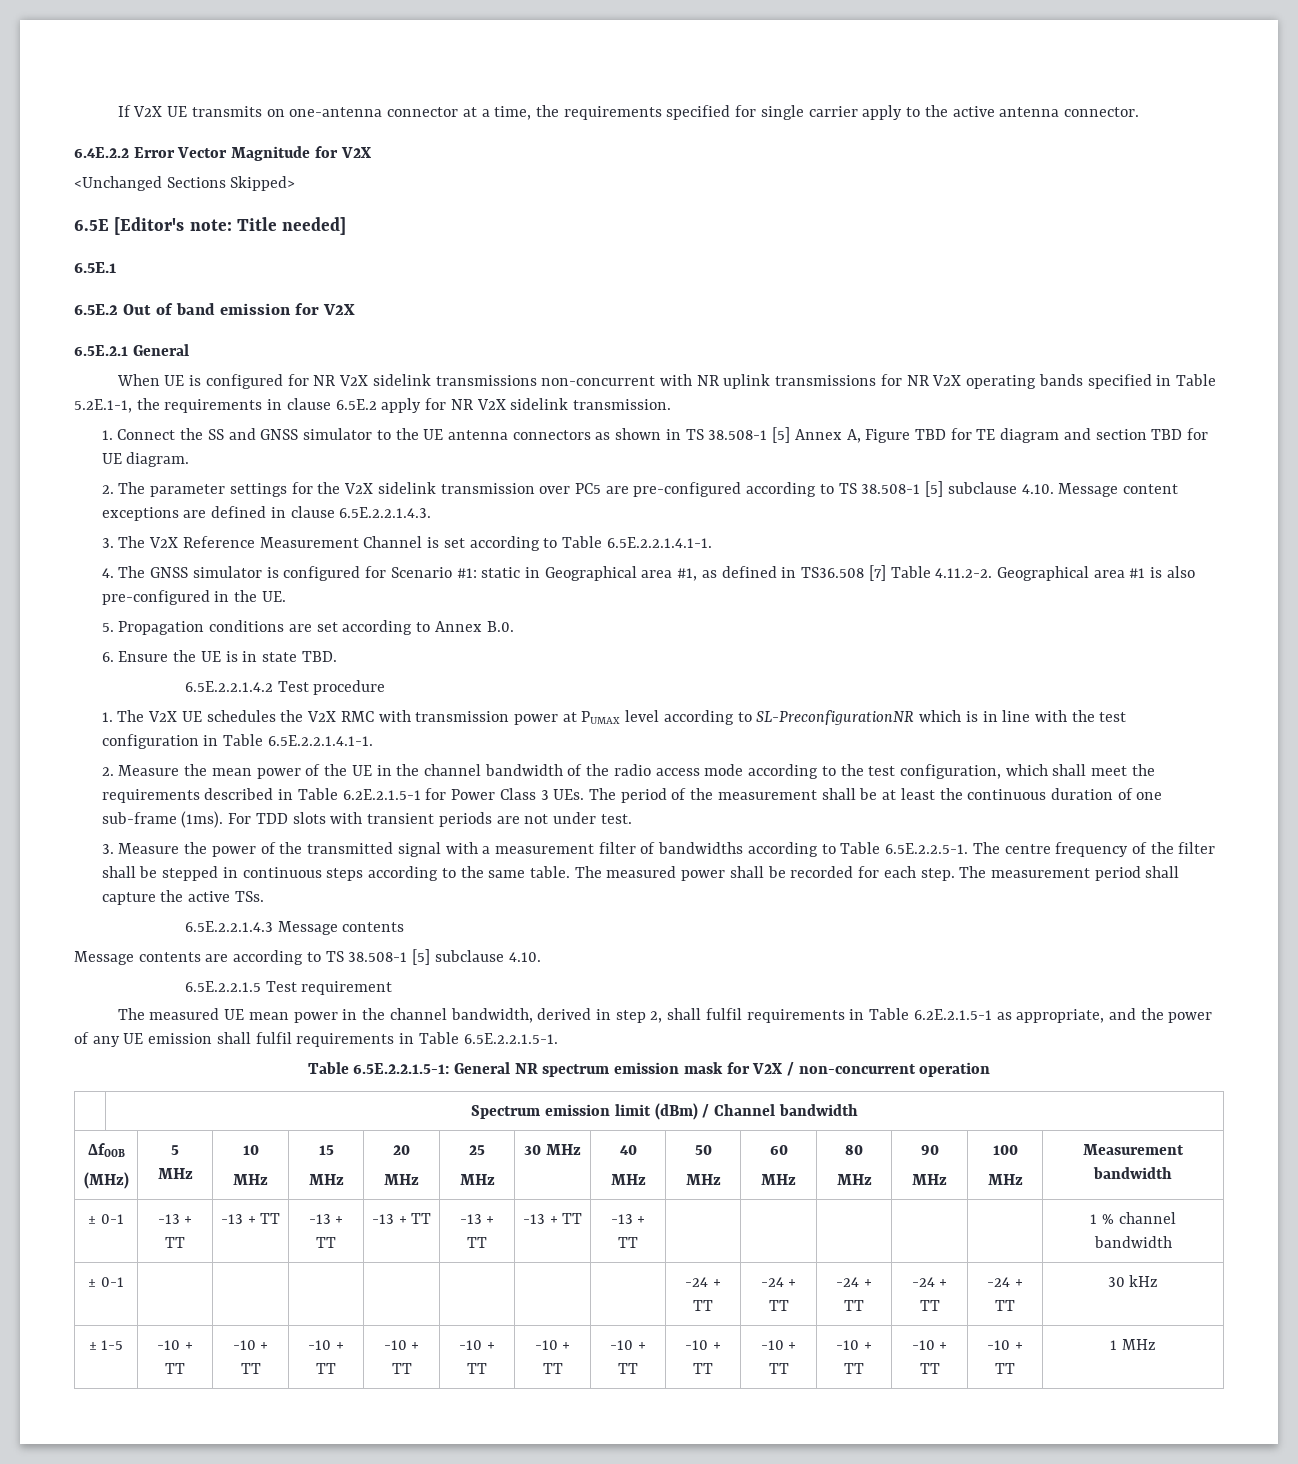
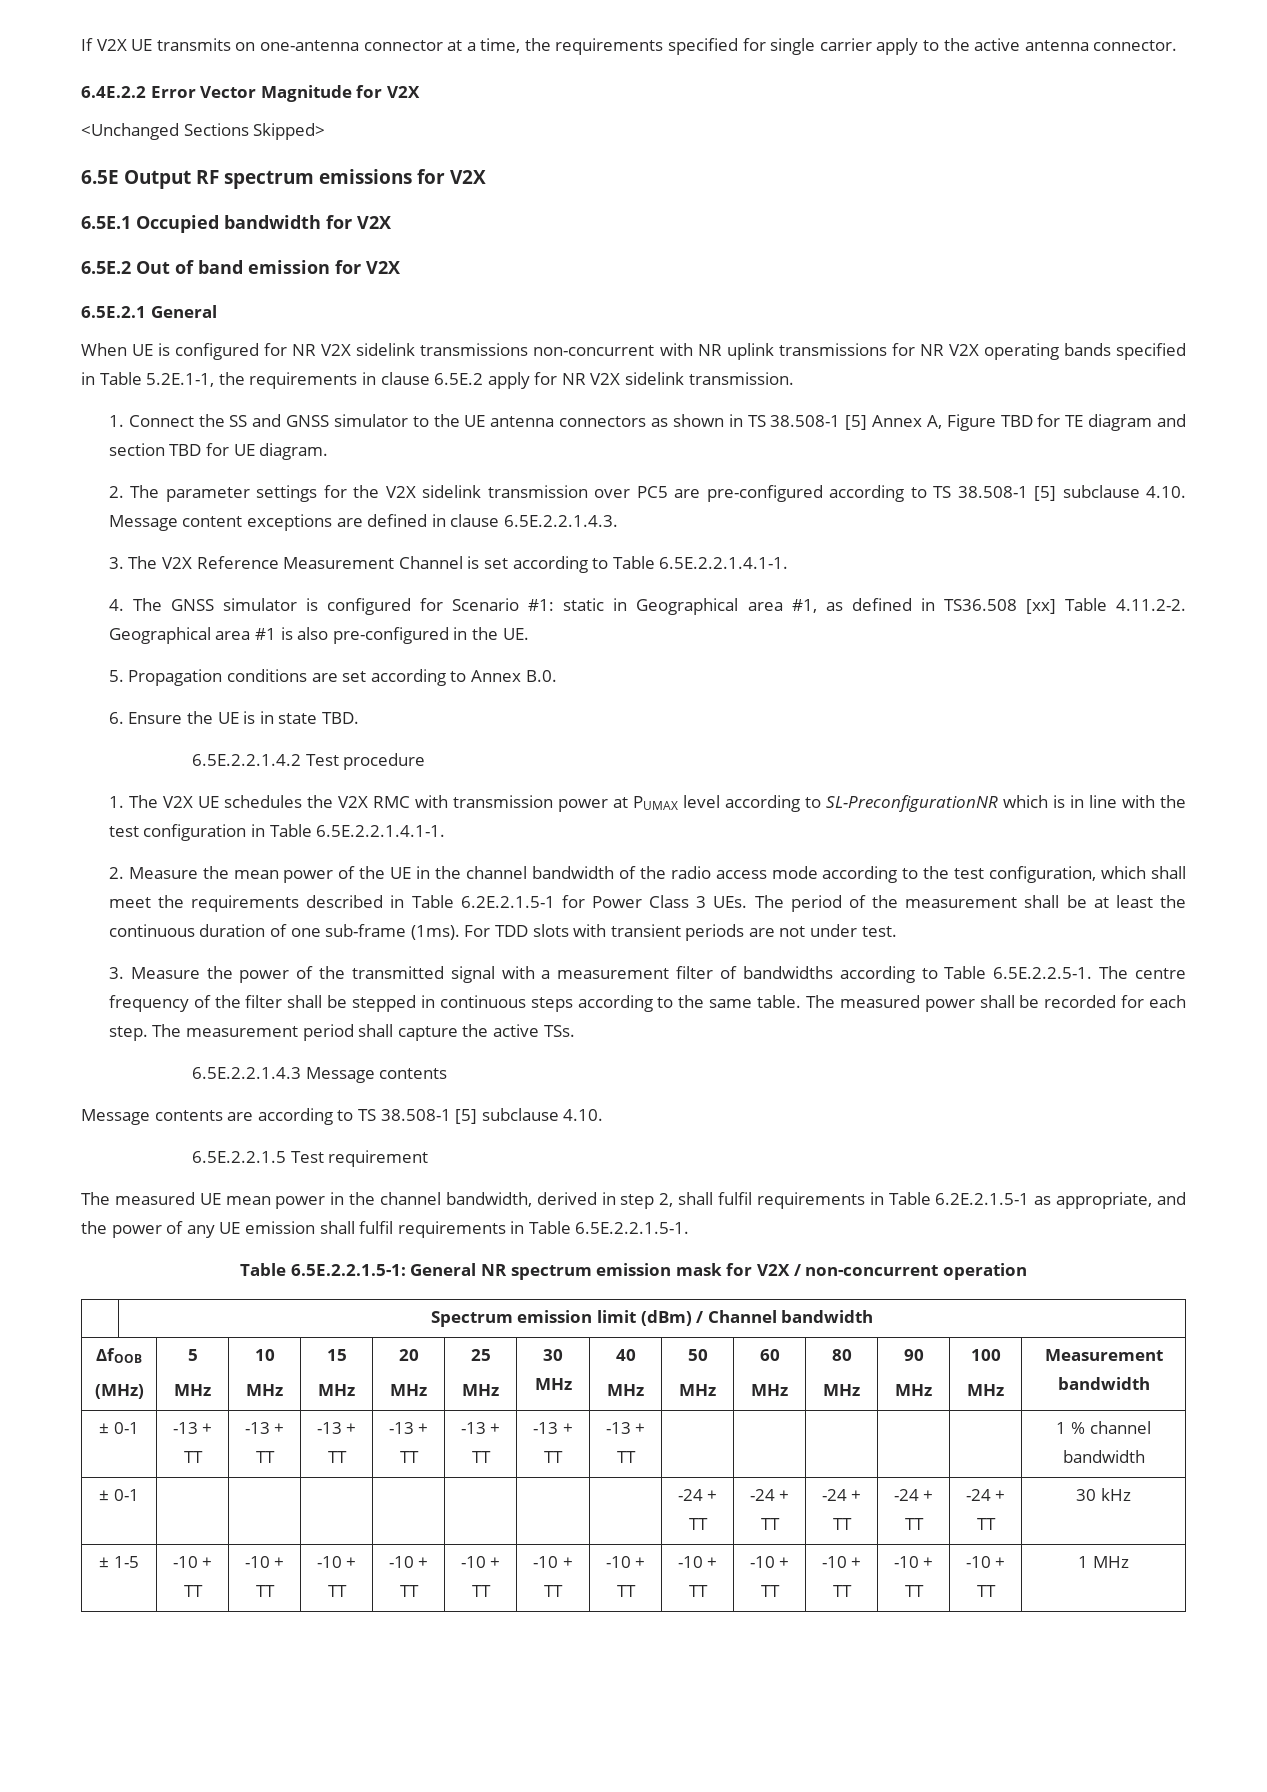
[114,217,347,235] [74,262,116,273] [Editor's note: Title needed] // 6.5E.1 -> [124,169,486,189] [81,215,391,233] Output RF spectrum emissions for V2X // 6.5E.1 Occupied bandwidth for V2X
[868,565,886,581] [7] -> [1025,599,1056,614] [xx]

